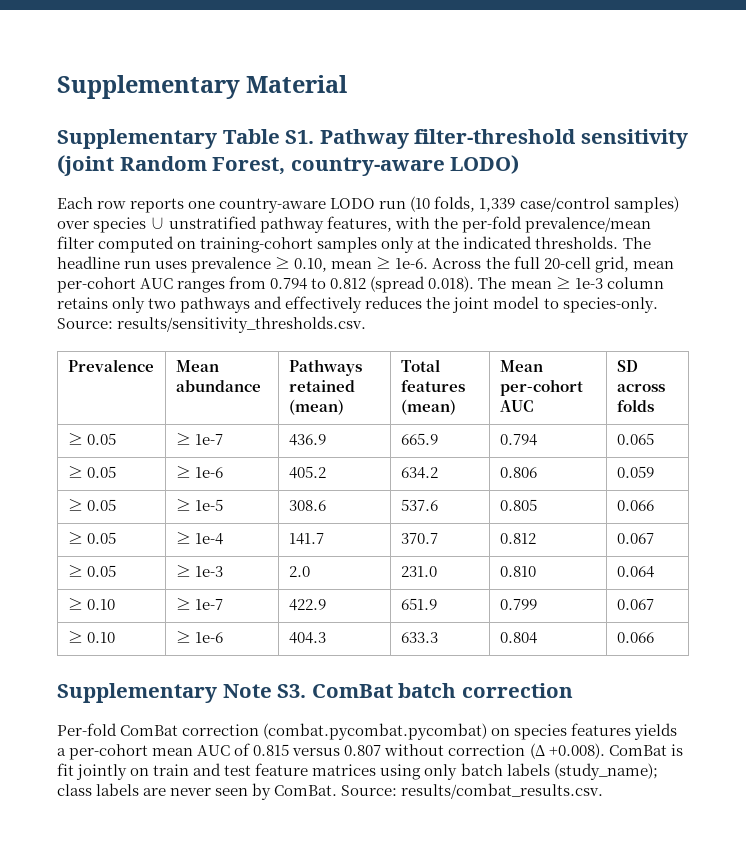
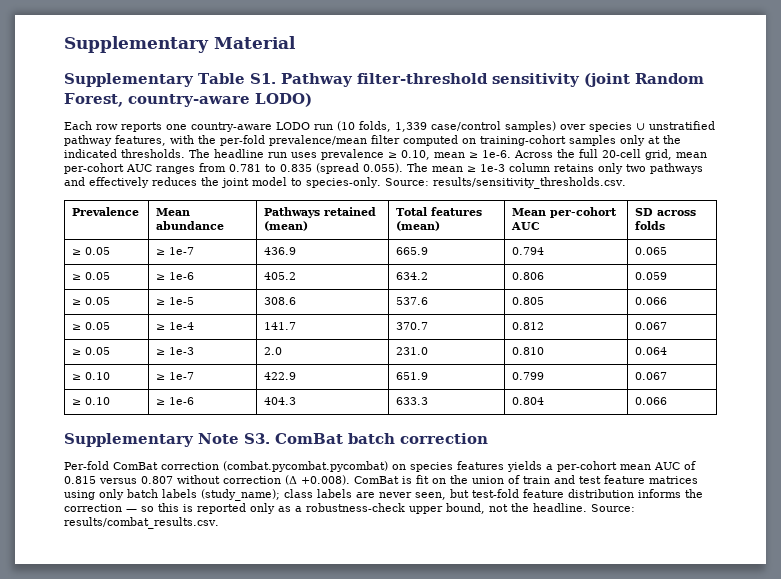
[270,276,475,293] 0.794 to 0.812 (spread 0.018). -> [229,163,403,174] 0.781 to 0.835 (spread 0.055).
[76,764,150,780] jointly on -> [432,475,520,484] on the union of
[215,783,338,800] seen by ComBat. -> [415,489,703,500] [64,503,587,514] seen, but test-fold feature distribution informs the correction — so this is reported only as a robustness-check upper bound, not the headline.

